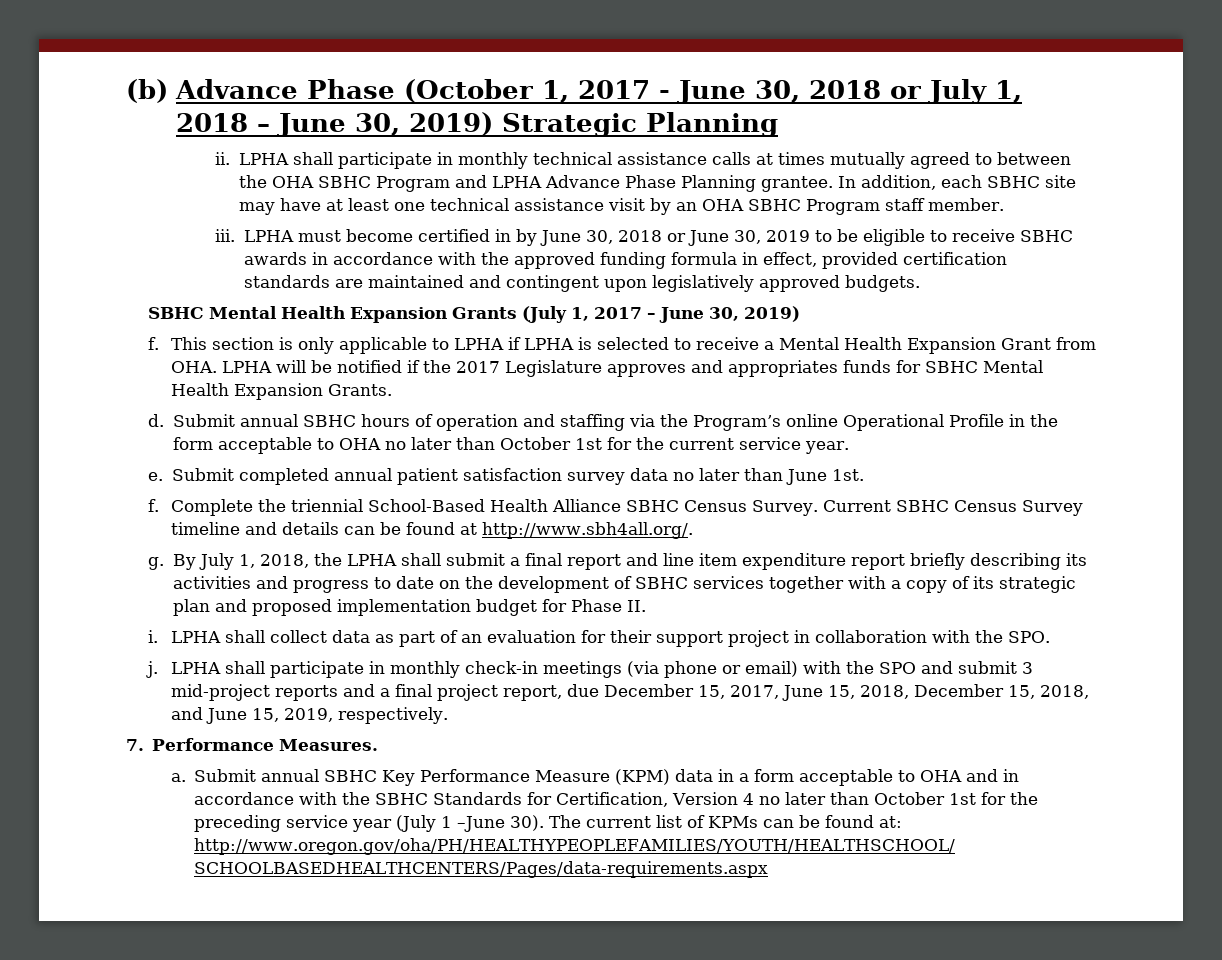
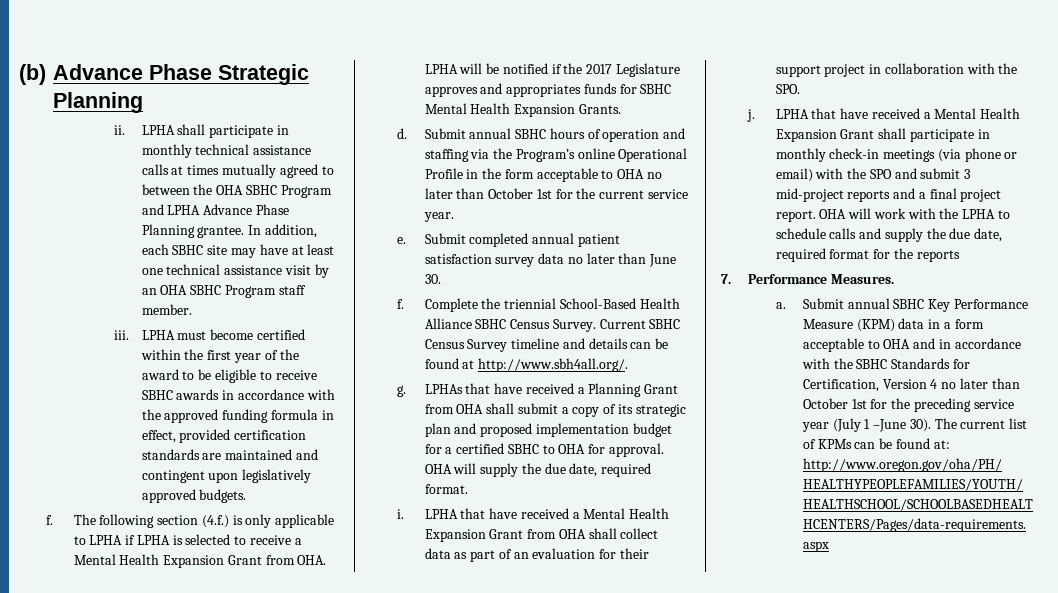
[404,79,1023,104] [176,112,494,137] (October 1, 2017 - June 30, 2018 or July 1, 2018 – June 30, 2019) -> (212, 72) none
[494,229,810,246] in by June 30, 2018 or June 30, 2019 -> [140,349,299,363] [141,369,179,380] within the first year of the award
[148,306,801,323] [148,337,274,350] SBHC Mental Health Expansion Grants (July 1, 2017 – June 30, 2019) // f. This section -> [46,514,229,528] f. The following section (4.f.)
[831,469,864,481] 1st. -> [424,274,441,284] 30.
[172,553,1087,570] [172,576,886,593] By July 1, 2018, the LPHA shall submit a final report and line item expenditure report briefly describing its activities and progress to date on the development of SBHC services together with -> [424,383,679,397] [424,403,558,414] LPHAs that have received a Planning Grant from OHA shall submit
[570,599,646,612] [148,630,221,643] Phase II. // i. LPHA -> [445,443,664,457] [424,463,652,477] [424,484,468,494] [397,508,670,519] [424,529,586,542] a certified SBHC to OHA for approval. OHA will supply the due date, required format. // i. LPHA that have received a Mental Health Expansion Grant from OHA
(221, 668) none -> [811,108,1021,119] [775,129,875,142] that have received a Mental Health Expansion Grant
[502,684,1089,701] [170,707,448,724] report, due December 15, 2017, June 15, 2018, December 15, 2018, and June 15, 2019, respectively. -> [775,208,1010,222] [775,228,1003,242] [775,248,960,262] report. OHA will work with the LPHA to schedule calls and supply the due date, required format for the reports

